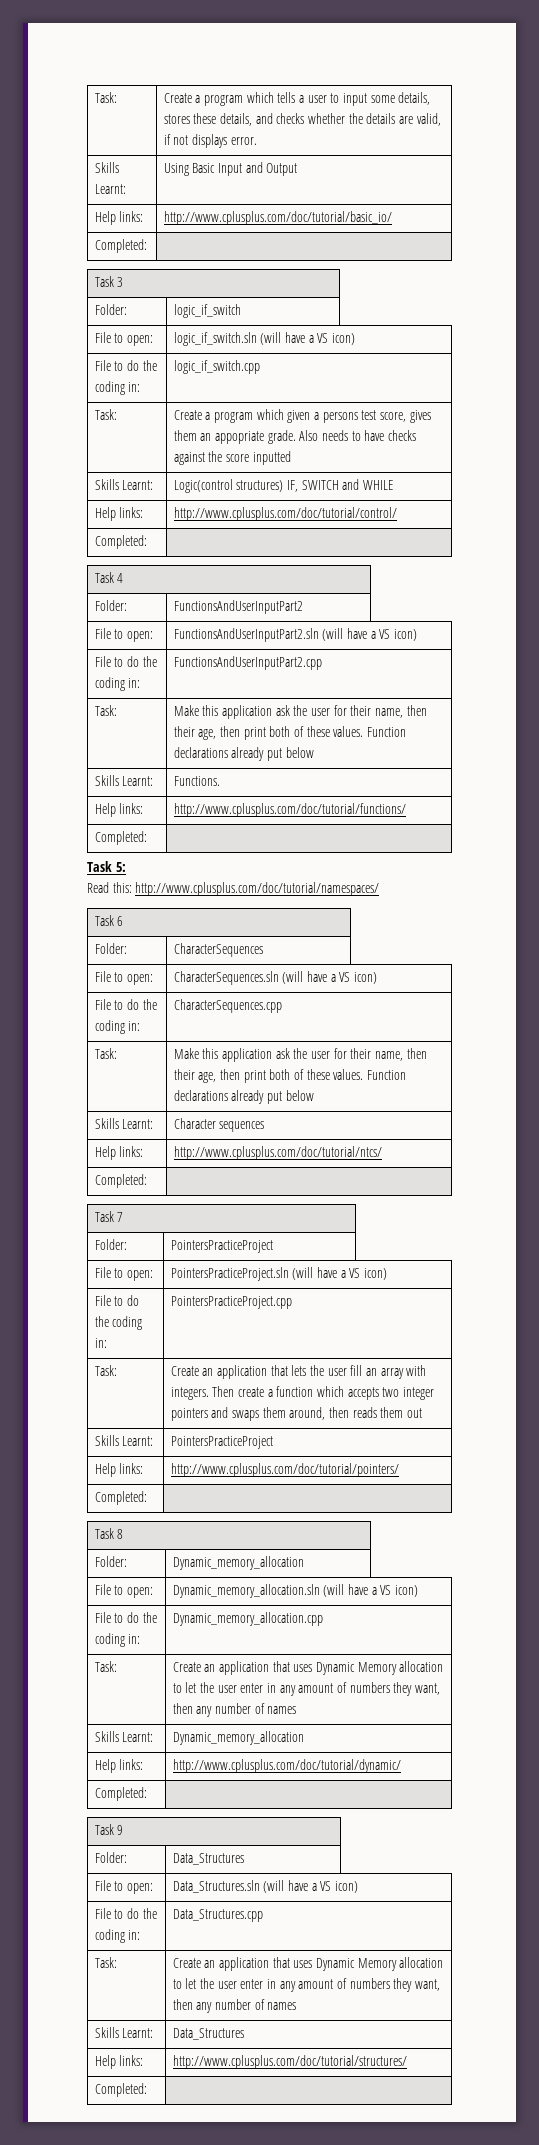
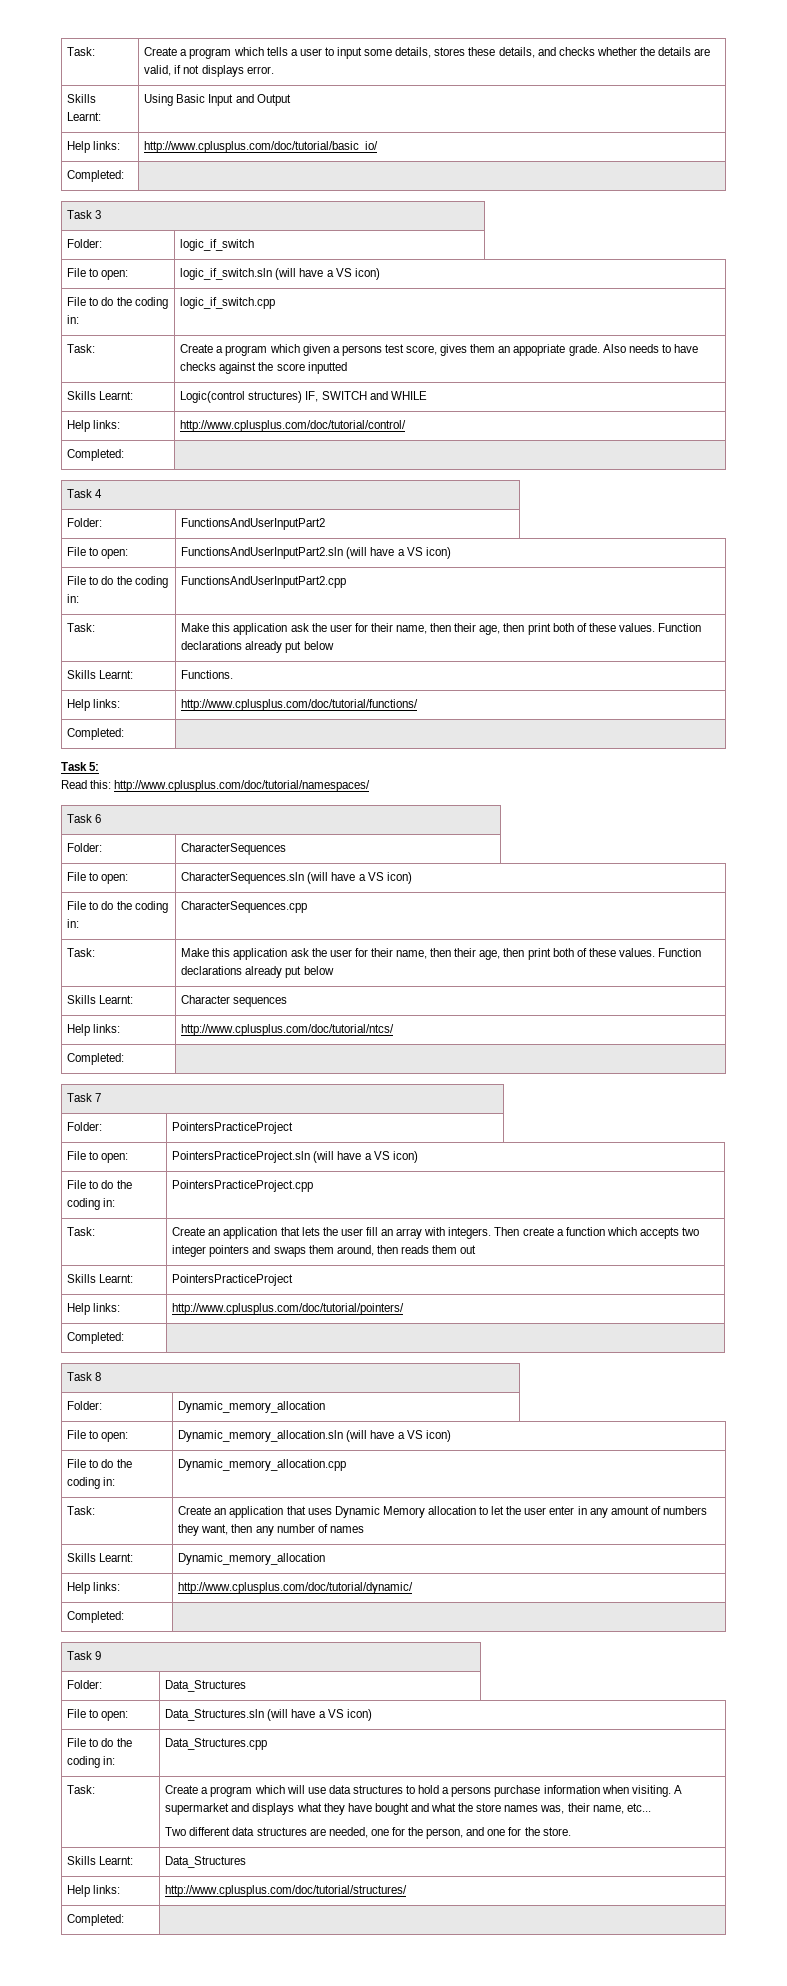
[204,1957,444,1971] [172,1978,440,1992] [172,1999,297,2013] an application that uses Dynamic Memory allocation to let the user enter in any amount of numbers they want, then any number of names -> [201,1785,682,1797] [165,1803,651,1815] [165,1827,571,1839] a program which will use data structures to hold a persons purchase information when visiting. A supermarket and displays what they have bought and what the store names was, their name, etc... // Two different data structures are needed, one for the person, and one for the store.

